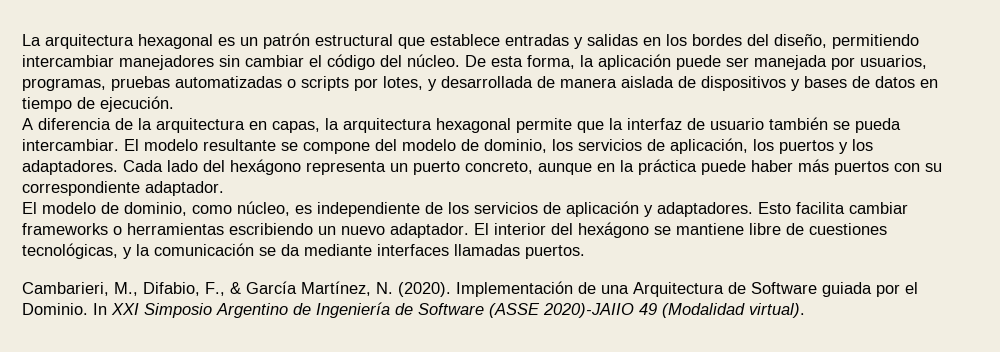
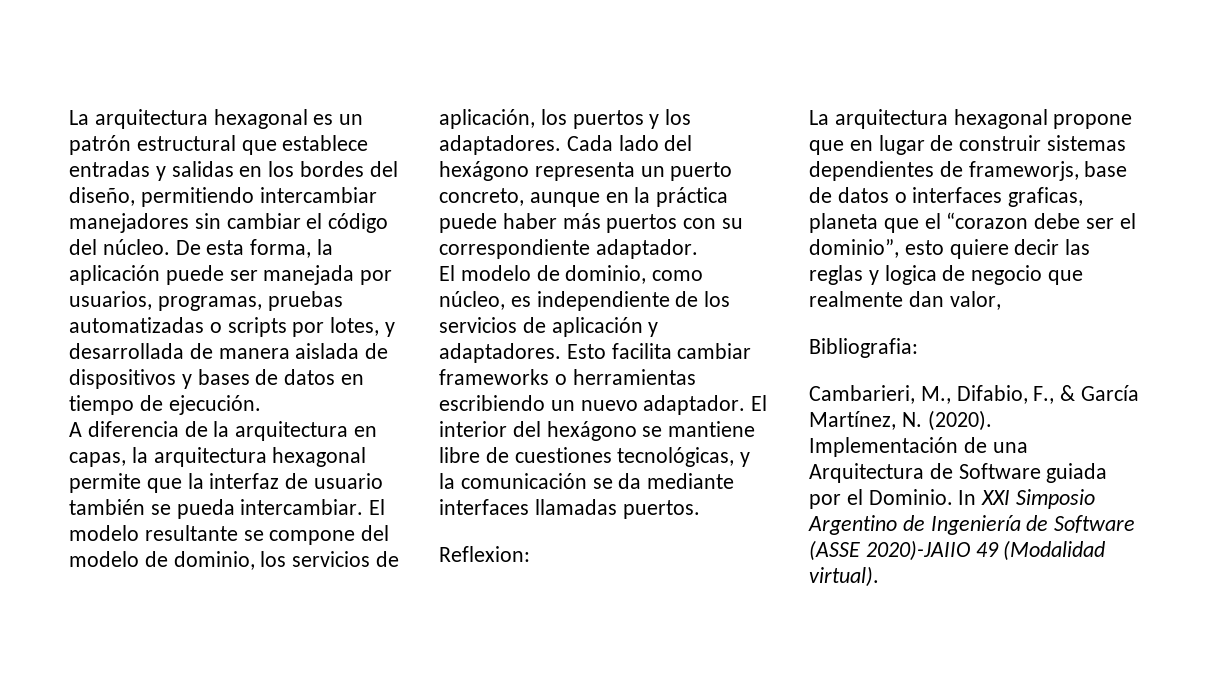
(585, 252) none -> [439,546,530,562] [809,109,1133,129] [809,135,1127,155] [809,161,1128,181] [809,187,1084,207] [809,212,1136,233] [809,239,1091,259] [809,265,1084,285] [809,291,1001,310] [809,338,918,358] // Reflexion: // La arquitectura hexagonal propone que en lugar de construir sistemas dependientes de frameworjs, base de datos o interfaces graficas, planeta que el “corazon debe ser el dominio”, esto quiere decir las reglas y logica de negocio que realmente dan valor, // Bibliografia:

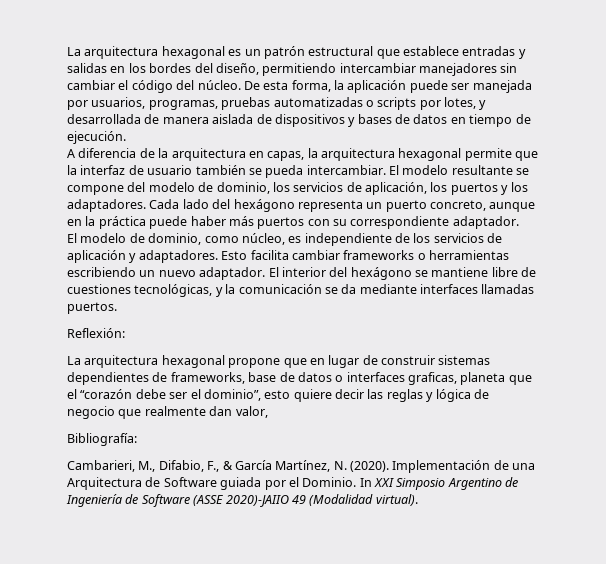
[439,546,530,562] Reflexion: -> [67,328,125,338] Reflexión:
[968,161,1079,181] frameworjs, -> [170,372,245,384] frameworks,
[946,212,1029,229] “corazon -> [80,389,133,399] “corazón
[884,265,937,285] logica -> [435,389,471,402] lógica
[809,338,918,358] Bibliografia: -> [67,433,137,446] Bibliografía:

